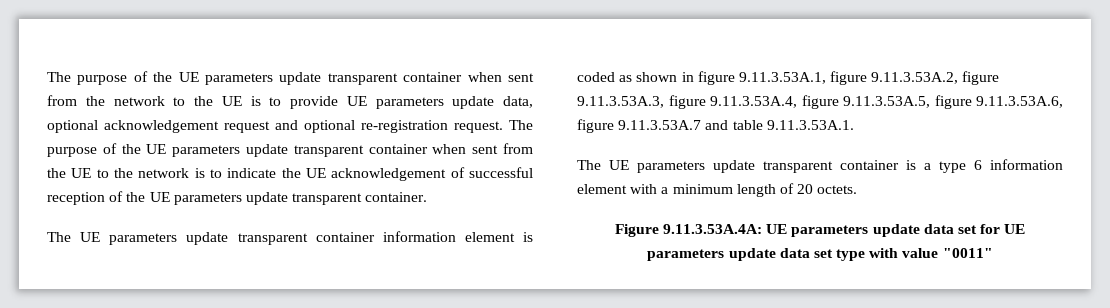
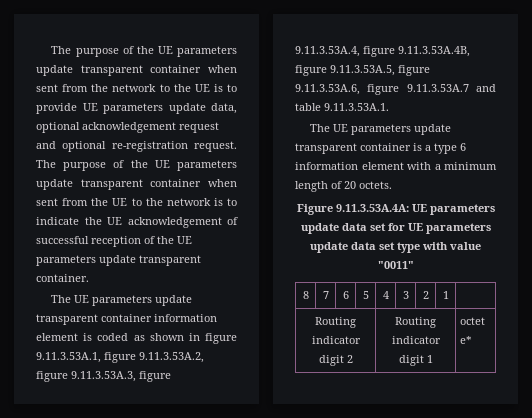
(839, 102) none -> [398,46,470,57] [295,65,327,76] 9.11.3.53A.4B, figure
(993, 253) none -> [302,291,309,299] [322,291,329,299] [342,291,349,299] [362,291,369,299] [382,291,389,299] [402,291,409,299] [422,291,429,299] [442,291,449,299] [315,317,356,328] [311,336,361,344] [318,355,353,366] [395,317,436,328] [391,336,441,344] [398,355,433,366] [459,317,485,325] [459,336,472,344] // 8 | 7 | 6 | 5 | 4 | 3 | 2 | 1 | // Routing indicator digit 2 | Routing indicator digit 1 | octet e*

